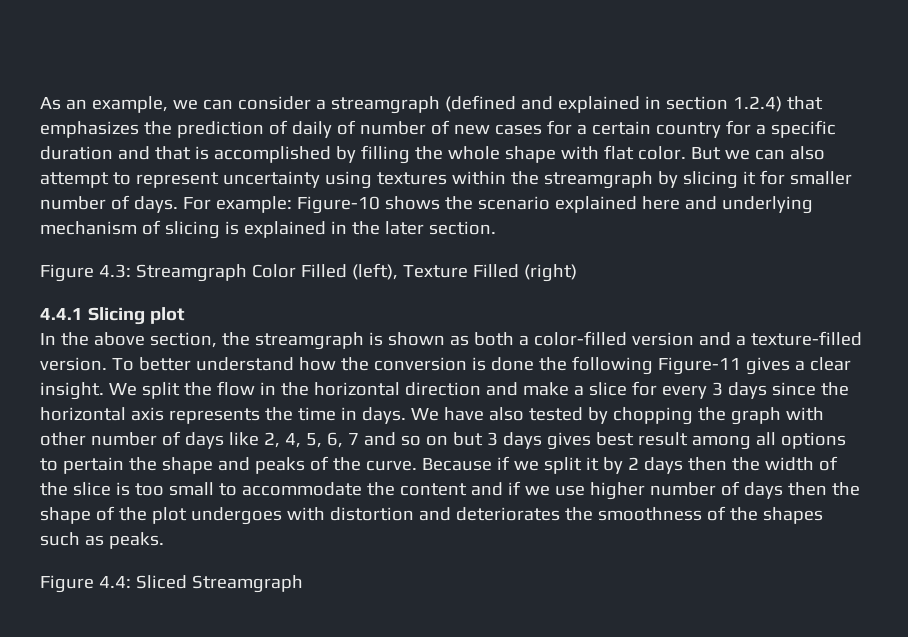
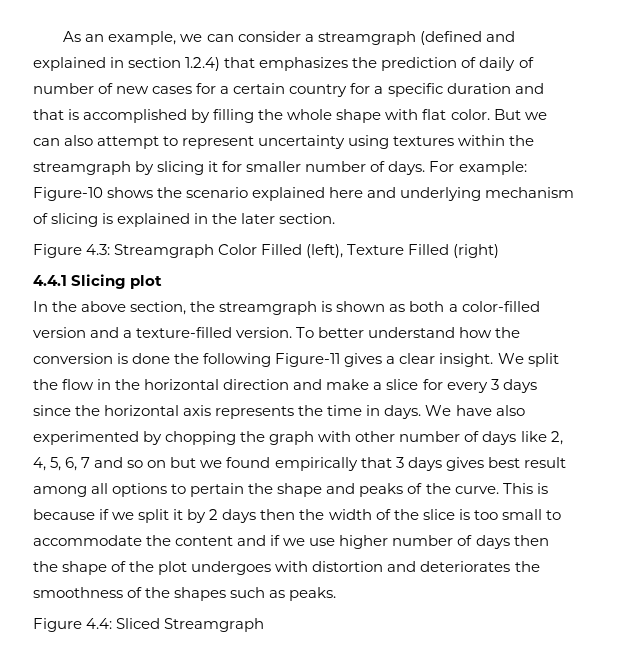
[528,407,583,421] tested -> [33,431,139,445] experimented
(483, 439) none -> [200,457,392,471] we found empirically that
[421,458,492,471] Because -> [502,483,548,494] [33,509,95,520] This is because

